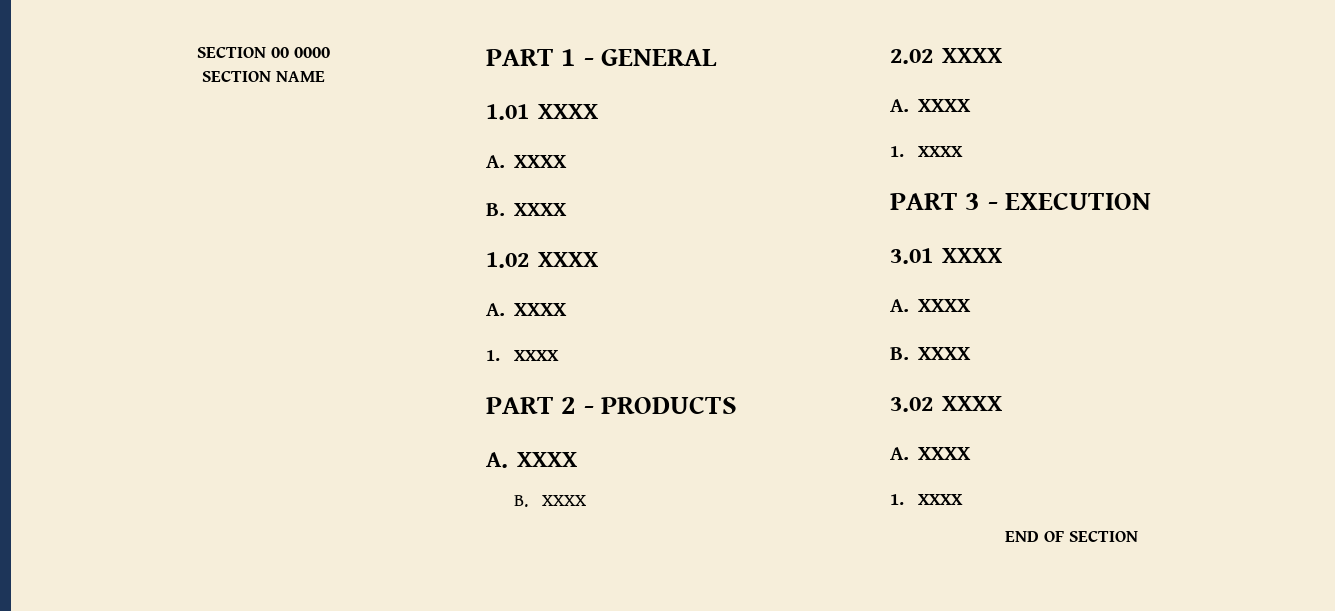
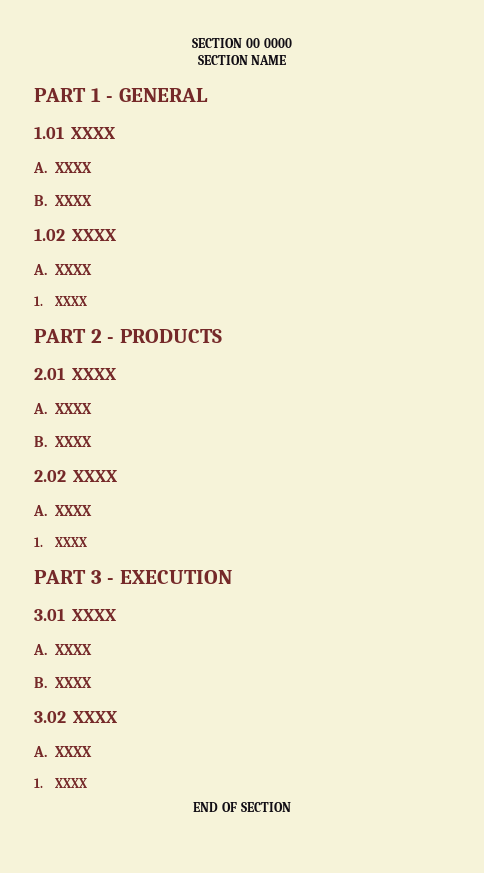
[486,452,577,468] [514,495,587,507] A. XXXX // B. XXXX -> [34,367,117,380] [33,403,92,414] [34,436,92,447] 2.01 XXXX // A. XXXX // B. XXXX

